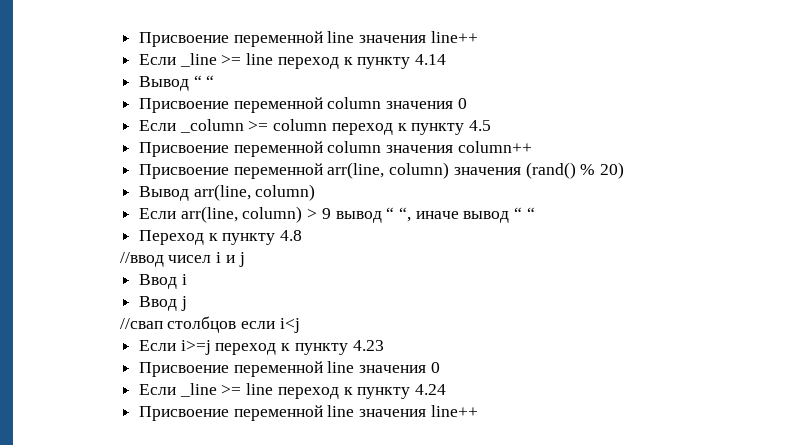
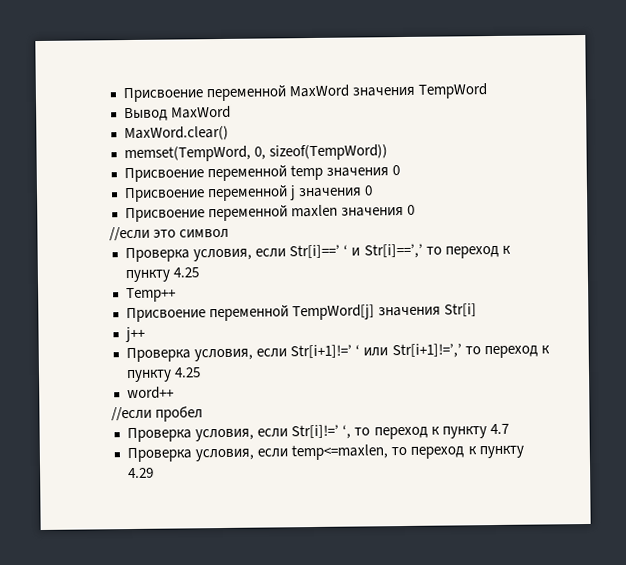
[138,31,478,47] [138,53,446,69] [138,75,215,91] [138,97,467,113] [138,119,491,135] [138,141,532,157] [138,162,624,179] [138,184,316,201] [138,206,535,223] [138,230,303,245] [119,252,245,267] [138,274,187,289] [138,296,187,311] [119,316,300,333] [138,340,384,355] [138,361,440,377] [138,383,446,399] [138,405,478,421] Присвоение переменной line значения line++ // Если _line >= line переход к пункту 4.14 // Вывод “ “ // Присвоение переменной column значения 0 // Если _column >= column переход к пункту 4.5 // Присвоение переменной column значения column++ // Присвоение переменной arr(line, column) значения (rand() % 20) // Вывод arr(line, column) // Если arr(line, column) > 9 вывод “ “, иначе вывод “ “ // Переход к пункту 4.8 // //ввод чисел i и j // Ввод i // Ввод j // //свап столбцов если i<j // Если i>=j переход к пункту 4.23 // Присвоение переменной line значения 0 // Если _line >= line переход к пункту 4.24 // Присвоение переменной line значения line++ -> [123,83,488,103] [124,105,232,122] [124,125,230,142] [124,144,389,163] [124,164,401,183] [124,184,374,203] [125,204,416,223] [108,226,229,242] [125,243,511,263] [125,267,200,283] [126,287,177,303] [126,303,478,323] [125,326,146,343] [126,343,550,363] [126,367,202,383] [127,386,175,400] [110,406,203,422] [127,423,509,443] [127,444,524,463] [128,467,155,479] Присвоение переменной MaxWord значения TempWord // Вывод MaxWord // MaxWord.clear() // memset(TempWord, 0, sizeof(TempWord)) // Присвоение переменной temp значения 0 // Присвоение переменной j значения 0 // Присвоение переменной maxlen значения 0 // //если это символ // Проверка условия, если Str[i]==’ ‘ и Str[i]==’,’ то переход к пункту 4.25 // Temp++ // Присвоение переменной TempWord[j] значения Str[i] // j++ // Проверка условия, если Str[i+1]!=’ ‘ или Str[i+1]!=’,’ то переход к пункту 4.25 // word++ // //если пробел // Проверка условия, если Str[i]!=’ ‘, то переход к пункту 4.7 // Проверка условия, если temp<=maxlen, то переход к пункту 4.29

